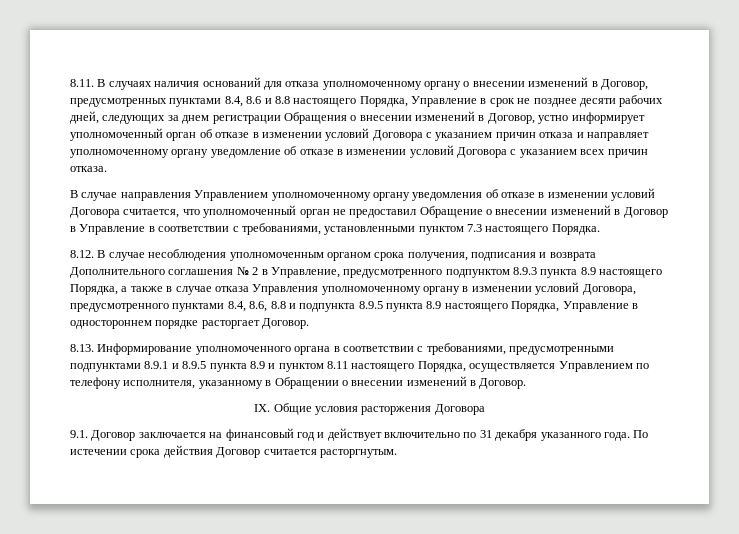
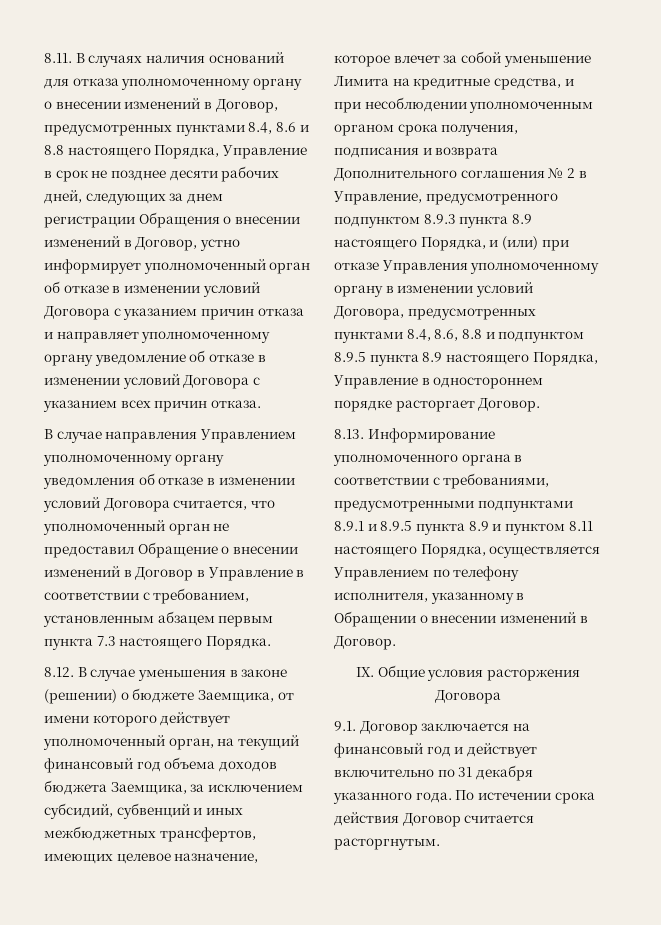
[241,223,464,235] требованиями, установленными пунктом -> [153,588,250,604] [43,611,274,627] [44,638,93,650] требованием, установленным абзацем первым пункта
[148,249,227,261] несоблюдения -> [137,669,288,681] [44,688,294,704] [44,712,231,727] [43,735,299,750] [44,757,277,773] [44,780,303,795] [44,803,243,819] [44,826,256,842] [44,853,259,864] [334,51,591,67] [334,76,574,90] [334,97,467,113] уменьшения в законе (решении) о бюджете Заемщика, от имени которого действует уполномоченный орган, на текущий финансовый год объема доходов бюджета Заемщика, за исключением субсидий, субвенций и иных межбюджетных трансфертов, имеющих целевое назначение, которое влечет за собой уменьшение Лимита на кредитные средства, и при несоблюдении
[121,286,249,295] а также в случае отказа -> [489,236,569,251] [334,262,379,270] и (или) при отказе
[70,303,169,312] предусмотренного -> [407,308,536,320] предусмотренных
[299,303,356,312] подпункта -> [498,331,585,343] подпунктом

